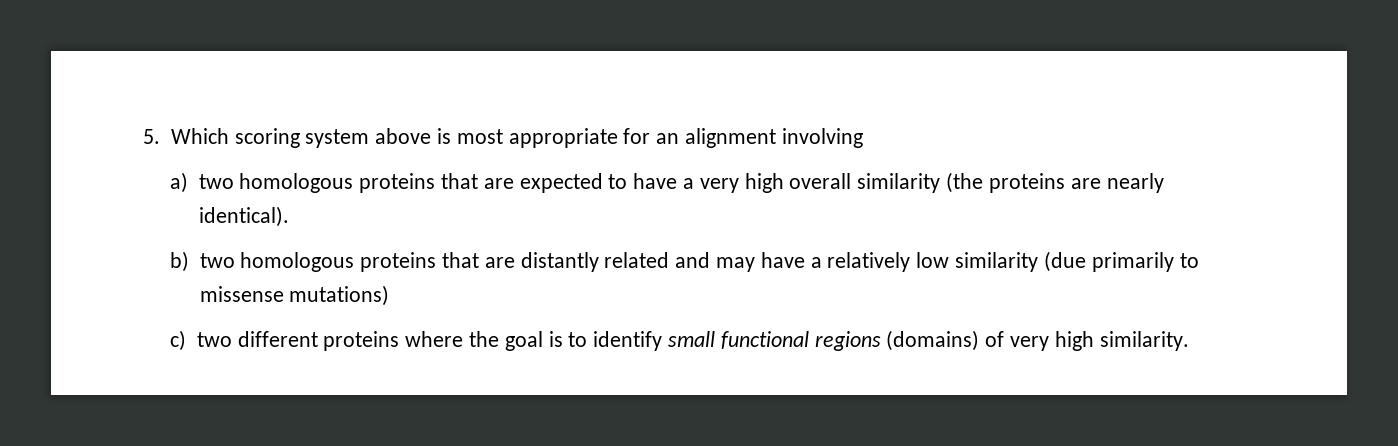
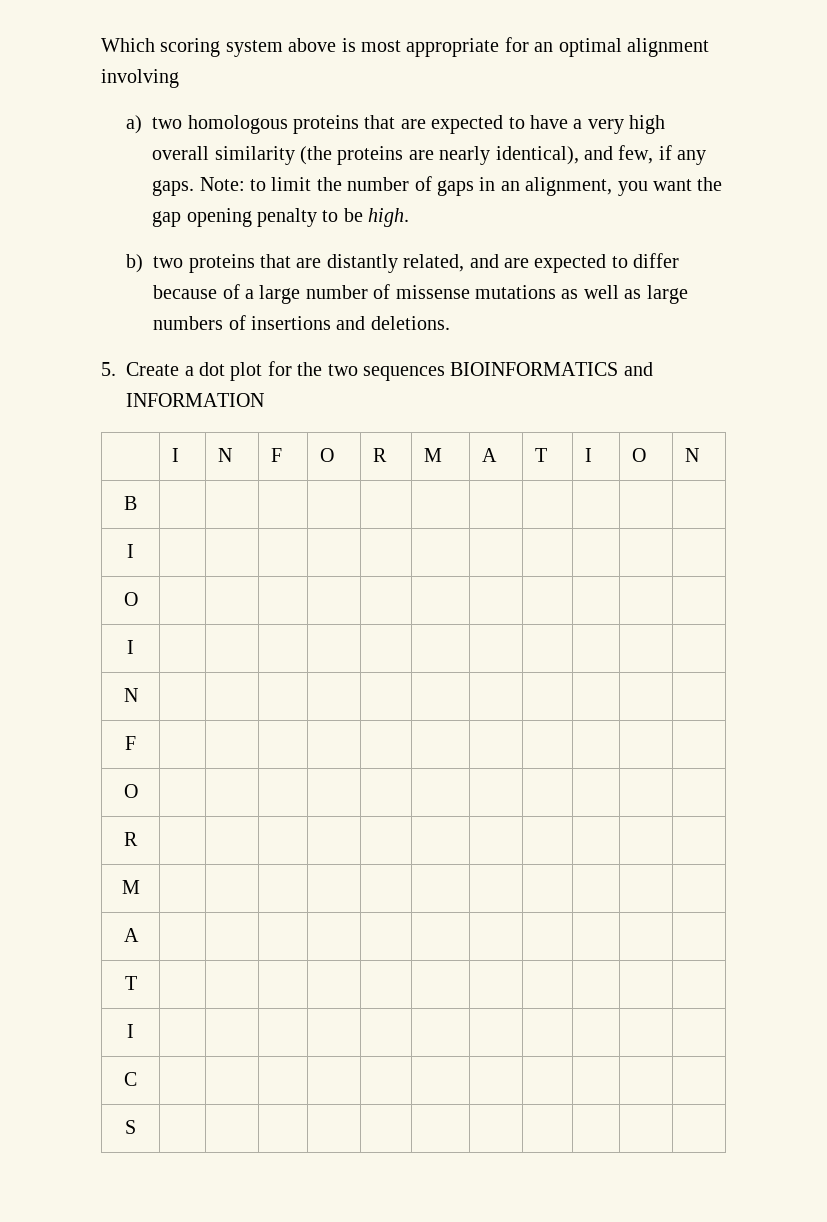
[143,129,160,144] 5. -> (101, 45) none
(680, 138) none -> [558,38,622,57] optimal
[198,206,289,227] identical). -> [495,145,707,165] [152,176,723,196] [152,208,410,227] identical), and few, if any gaps. Note: to limit the number of gaps in an alignment, you want the gap opening penalty to be high.
[240,252,355,272] homologous -> (184, 262) none
[604,251,1199,272] [199,285,390,306] [169,330,1189,351] related and may have a relatively low similarity (due primarily to missense mutations) // c) two different proteins where the goal is to identify small functional regions (domains) of very high similarity. -> [403,253,680,273] [153,284,688,304] [153,315,450,330] [101,361,653,381] [126,393,265,407] [171,448,179,462] [217,448,232,462] [270,448,282,462] [319,448,334,462] [372,448,387,462] [423,448,442,462] [481,448,497,462] [534,448,547,462] [584,448,592,462] [631,448,646,462] [684,448,699,462] [124,496,137,510] [127,544,134,558] [123,592,138,606] [127,640,134,654] [123,688,138,702] [125,736,136,750] [123,784,138,798] [124,832,138,846] [121,880,140,894] [123,928,139,942] [124,976,137,990] [127,1024,134,1038] [124,1072,137,1086] [125,1120,136,1134] related, and are expected to differ because of a large number of missense mutations as well as large numbers of insertions and deletions. // 5. Create a dot plot for the two sequences BIOINFORMATICS and INFORMATION // | I | N | F | O | R | M | A | T | I | O | N // B | | | | | | | | | | | // I | | | | | | | | | | | // O | | | | | | | | | | | // I | | | | | | | | | | | // N | | | | | | | | | | | // F | | | | | | | | | | | // O | | | | | | | | | | | // R | | | | | | | | | | | // M | | | | | | | | | | | // A | | | | | | | | | | | // T | | | | | | | | | | | // I | | | | | | | | | | | // C | | | | | | | | | | | // S | | | | | | | | | | |

